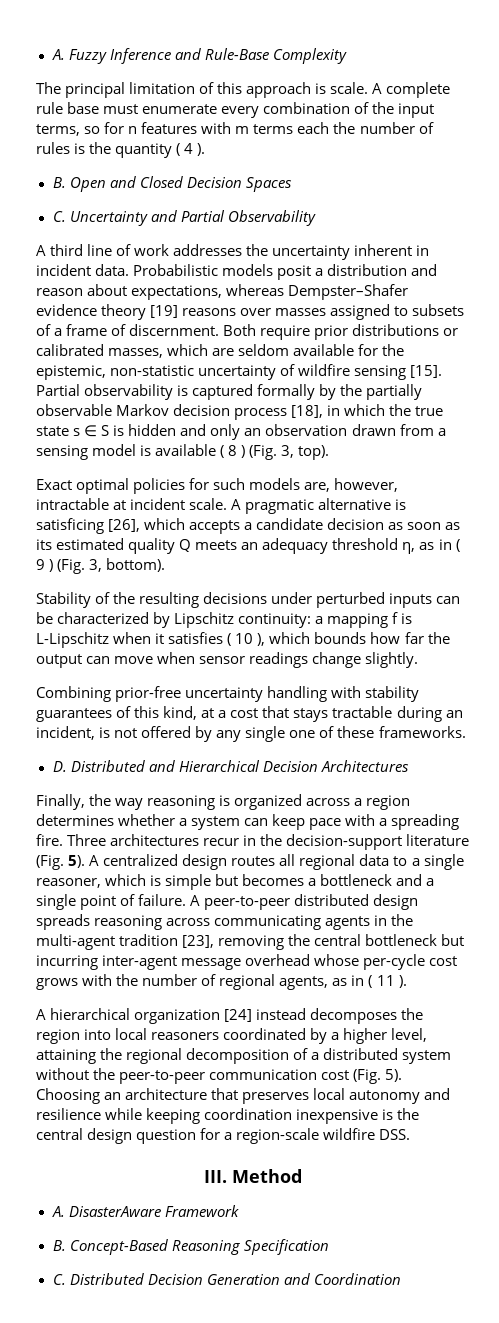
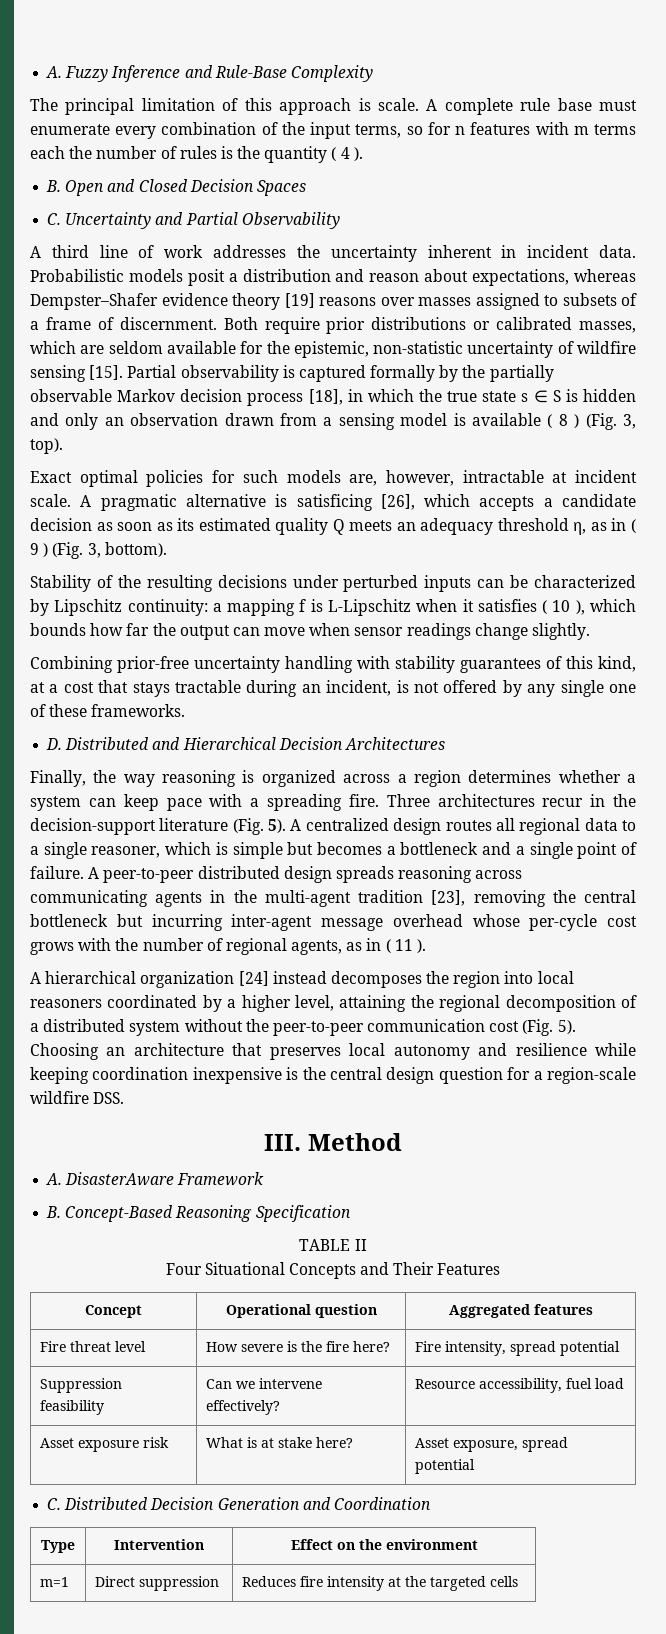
(329, 1247) none -> [299,1239,367,1251] [165,1262,501,1279] [85,1305,142,1318] [225,1304,377,1318] [448,1304,593,1318] [40,1341,147,1352] [206,1341,391,1352] [415,1341,621,1356] [40,1378,123,1393] [40,1400,105,1415] [206,1378,323,1389] [206,1400,281,1415] [415,1378,625,1393] [40,1437,170,1452] [206,1437,354,1448] [415,1437,569,1452] [415,1459,476,1474] // TABLE II // Four Situational Concepts and Their Features // Concept | Operational question | Aggregated features // Fire threat level | How severe is the fire here? | Fire intensity, spread potential // Suppression feasibility | Can we intervene effectively? | Resource accessibility, fuel load // Asset exposure risk | What is at stake here? | Asset exposure, spread potential
(401, 1279) none -> [41,1540,75,1553] [114,1539,204,1550] [290,1539,478,1550] [40,1577,70,1587] [95,1576,220,1591] [242,1576,519,1591] // Type | Intervention | Effect on the environment // m=1 | Direct suppression | Reduces fire intensity at the targeted cells

